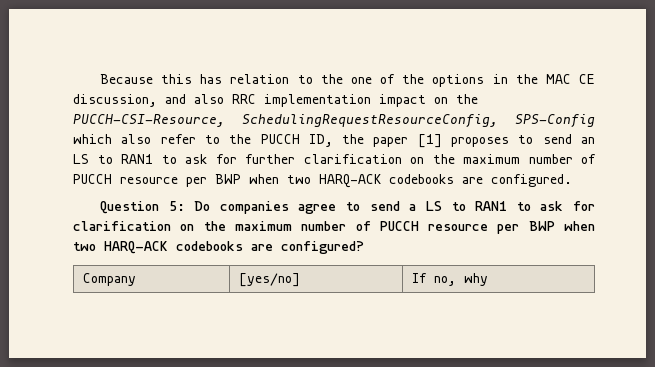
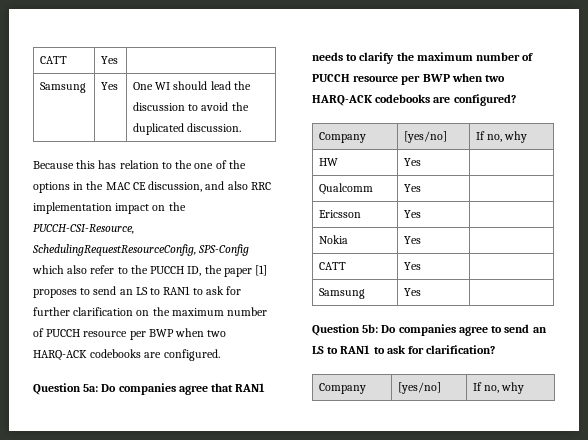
(99, 79) none -> [40,56,68,64] [101,56,119,64] [40,82,87,93] [101,82,119,90] [133,81,251,90] [133,102,249,111] [133,123,242,135] CATT | Yes | // Samsung | Yes | One WI should lead the discussion to avoid the duplicated discussion. //
[168,201,595,214] [73,221,195,231] 5: Do companies agree to send a LS to RAN1 to ask for clarification on -> [83,383,266,395] [312,52,395,64] 5a: Do companies agree that RAN1 needs to clarify
(488, 279) none -> [319,158,339,166] [404,158,422,166] [319,183,374,195] [404,184,422,192] [319,210,362,218] [404,210,422,218] [319,235,349,244] [404,236,422,244] [319,262,347,270] [404,262,422,270] [319,288,366,299] [404,288,422,296] [312,324,547,336] [312,345,496,354] [319,383,367,394] [398,382,442,394] [473,382,525,394] // HW | Yes | // Qualcomm | Yes | // Ericsson | Yes | // Nokia | Yes | // CATT | Yes | // Samsung | Yes | // Question 5b: Do companies agree to send an LS to RAN1 to ask for clarification? // Company | [yes/no] | If no, why

